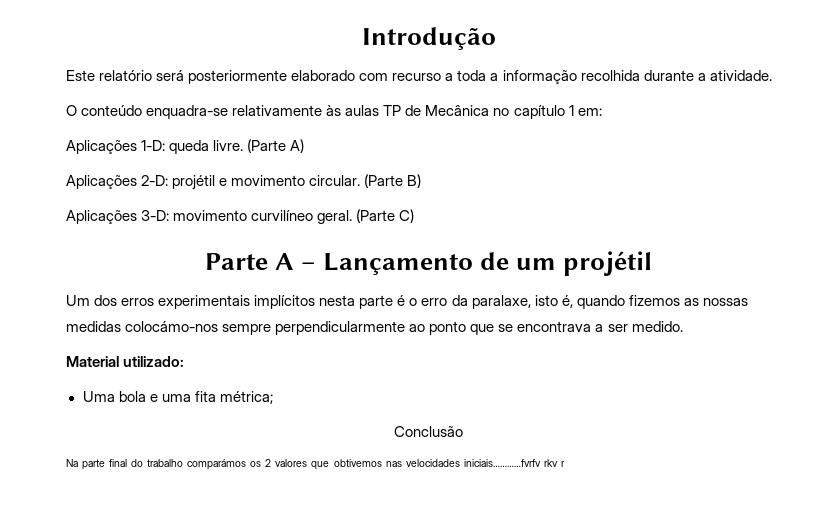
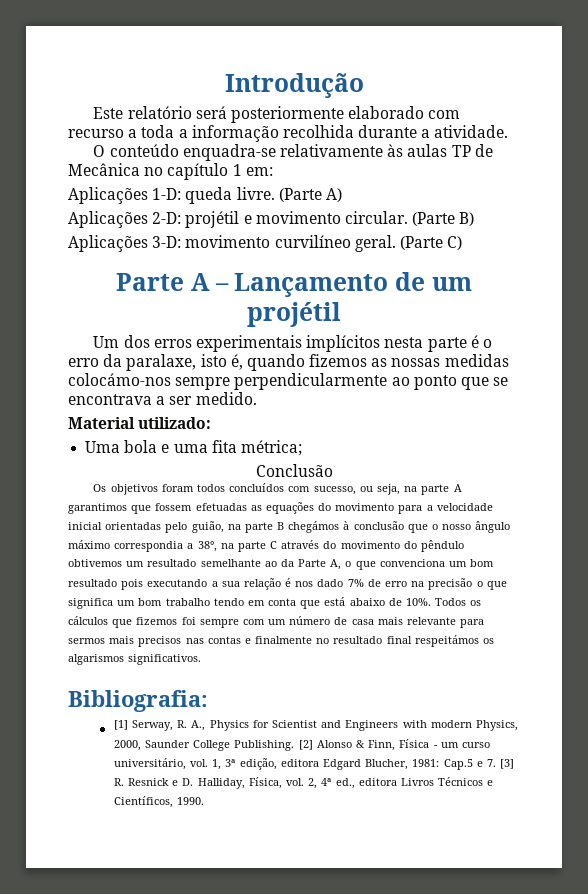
[66,459,565,470] Na parte final do trabalho comparámos os 2 valores que obtivemos nas velocidades iniciais…………fvrfv rkv r -> [93,483,462,495] [68,502,493,514] [68,521,511,533] [68,540,465,552] [68,559,495,570] [68,578,507,590] [68,597,482,609] [68,616,485,628] [68,635,495,647] [68,654,202,665] [68,690,208,712] [113,720,518,731] [113,739,490,751] [113,758,515,770] [113,777,494,789] [113,796,205,808] Os objetivos foram todos concluídos com sucesso, ou seja, na parte A garantimos que fossem efetuadas as equações do movimento para a velocidade inicial orientadas pelo guião, na parte B chegámos à conclusão que o nosso ângulo máximo correspondia a 38°, na parte C através do movimento do pêndulo obtivemos um resultado semelhante ao da Parte A, o que convenciona um bom resultado pois executando a sua relação é nos dado 7% de erro na precisão o que significa um bom trabalho tendo em conta que está abaixo de 10%. Todos os cálculos que fizemos foi sempre com um número de casa mais relevante para sermos mais precisos nas contas e finalmente no resultado final respeitámos os algarismos significativos. // Bibliografia: // [1] Serway, R. A., Physics for Scientist and Engineers with modern Physics, 2000, Saunder College Publishing. [2] Alonso & Finn, Física - um curso universitário, vol. 1, 3ª edição, editora Edgard Blucher, 1981: Cap.5 e 7. [3] R. Resnick e D. Halliday, Física, vol. 2, 4ª ed., editora Livros Técnicos e Científicos, 1990.

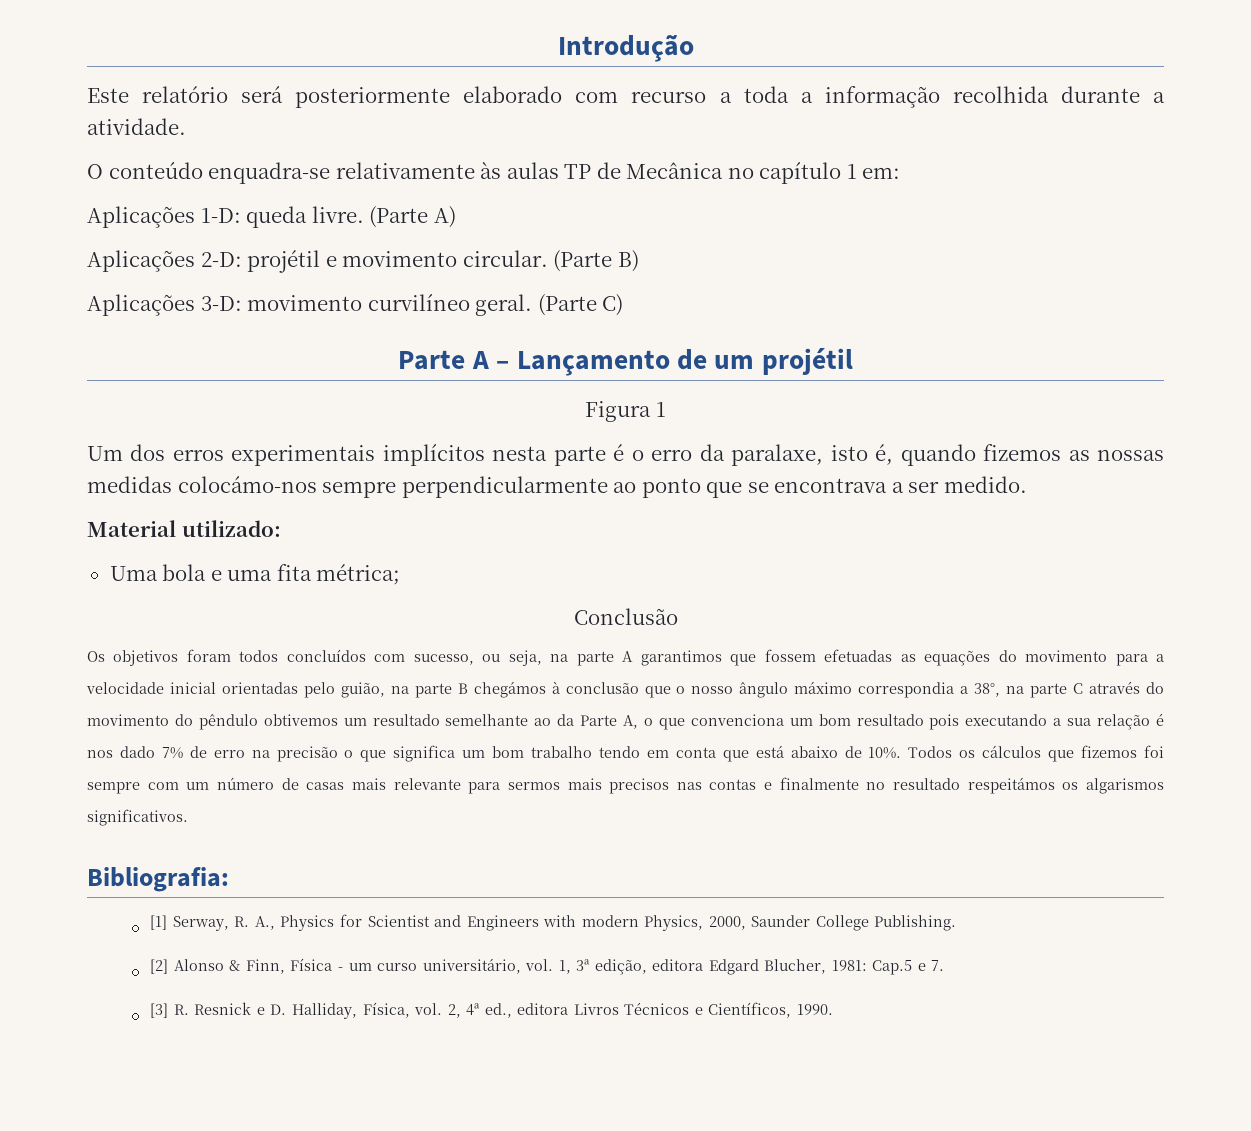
(341, 314) none -> [585,401,666,422] // Figura 1
[351,619,374,625] casa -> [306,782,345,790] casas
[386,636,412,644] final -> (961, 784) none
(295, 745) none -> (957, 923) //
(496, 763) none -> (945, 965) //

